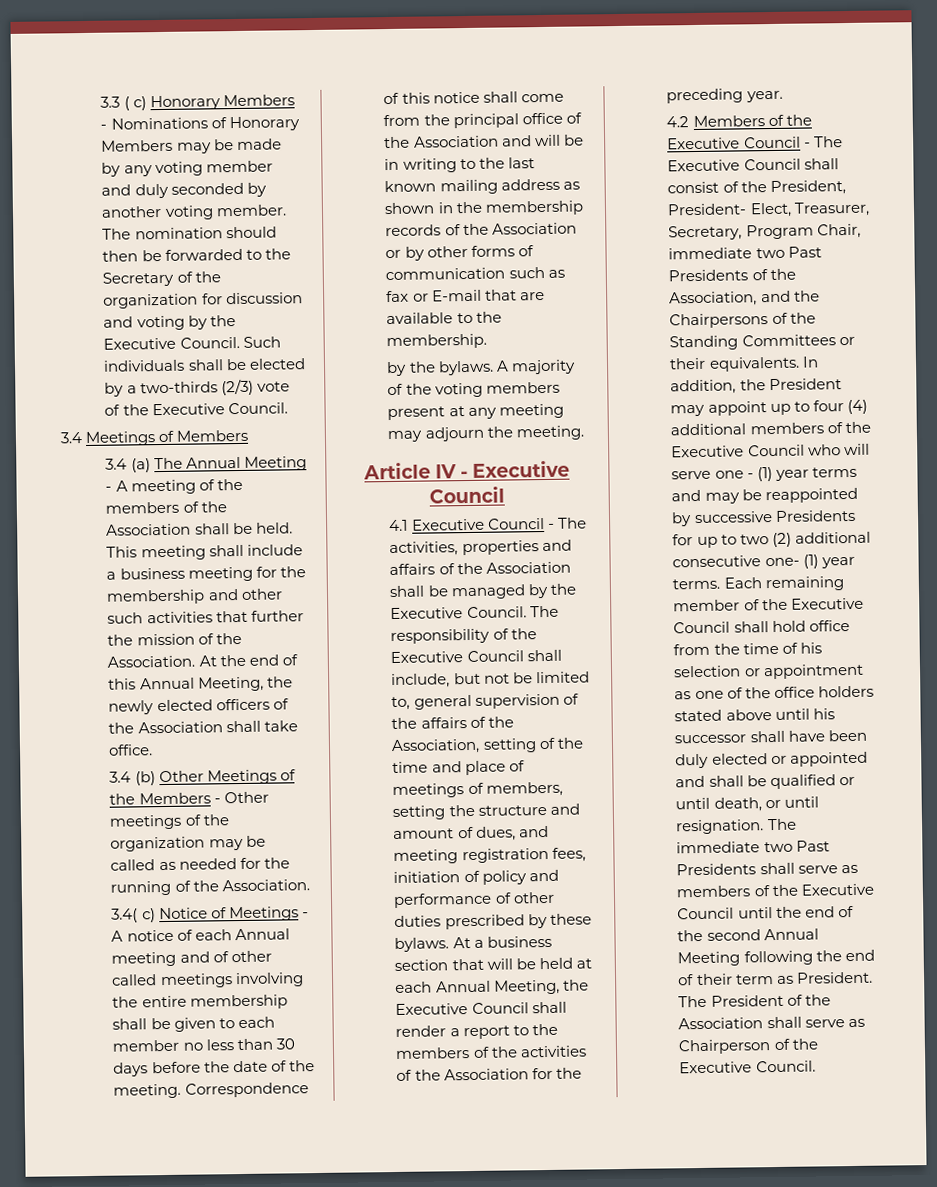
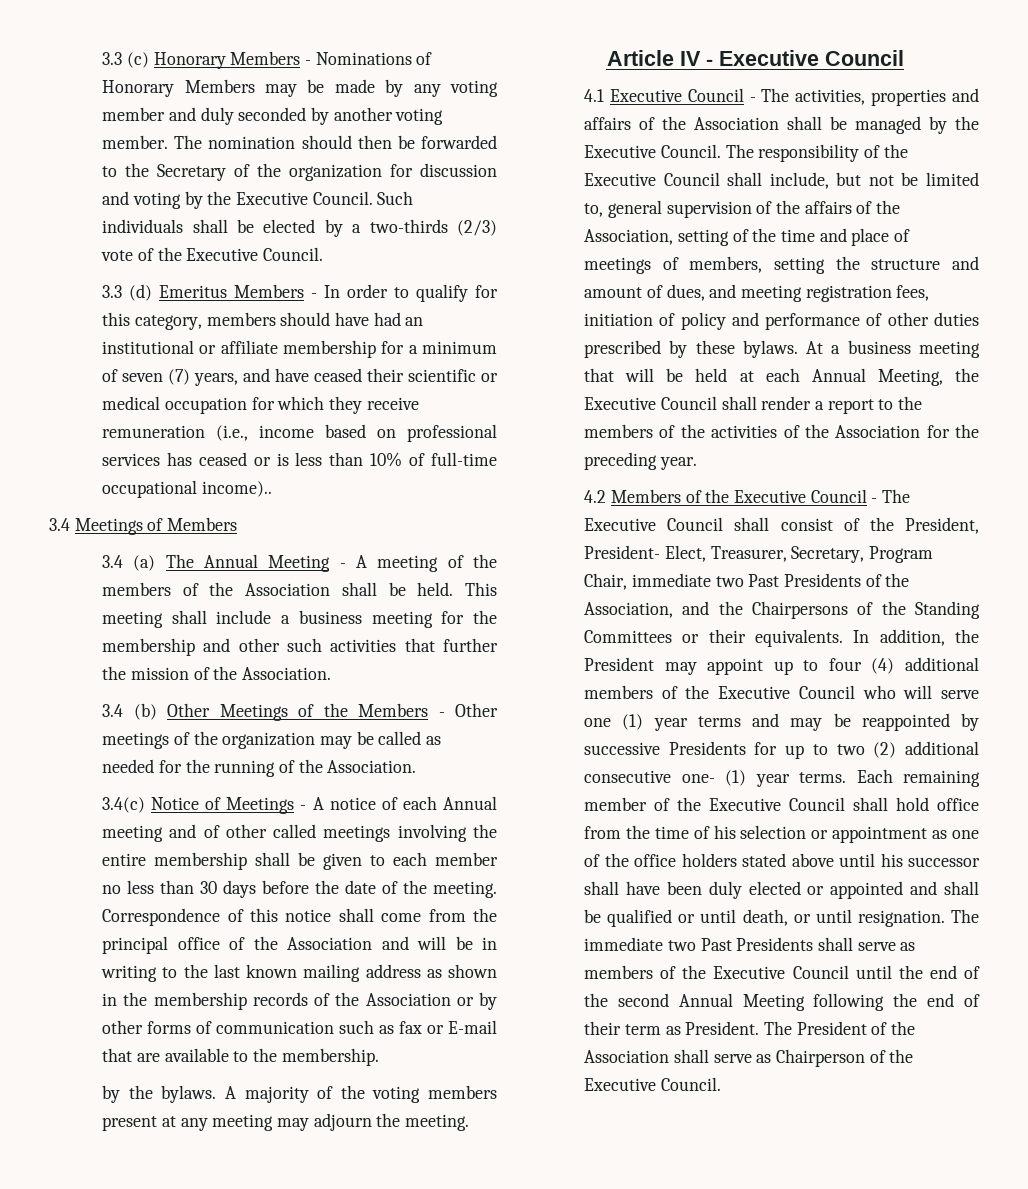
[100,96,147,111] 3.3 ( c) -> [102,52,149,68] 3.3 (c)
(288, 408) none -> [102,284,499,302] [102,312,424,330] [102,340,497,358] [102,368,499,386] [102,396,419,414] [102,424,497,442] [102,452,498,467] [102,480,272,498] // 3.3 (d) Emeritus Members - In order to qualify for this category, members should have had an institutional or affiliate membership for a minimum of seven (7) years, and have ceased their scientific or medical occupation for which they receive remuneration (i.e., income based on professional services has ceased or is less than 10% of full-time occupational income)..
[198,654,298,667] [108,676,293,692] [108,698,289,715] [108,720,298,734] [108,744,154,756] At the end of this Annual Meeting, the newly elected officers of the Association shall take office. -> (331, 673) none
[111,908,156,923] 3.4( c) -> [102,797,146,813] 3.4(c)
[394,959,449,971] section -> [919,341,980,358] meeting
[746,473,754,479] - -> (612, 722) none

